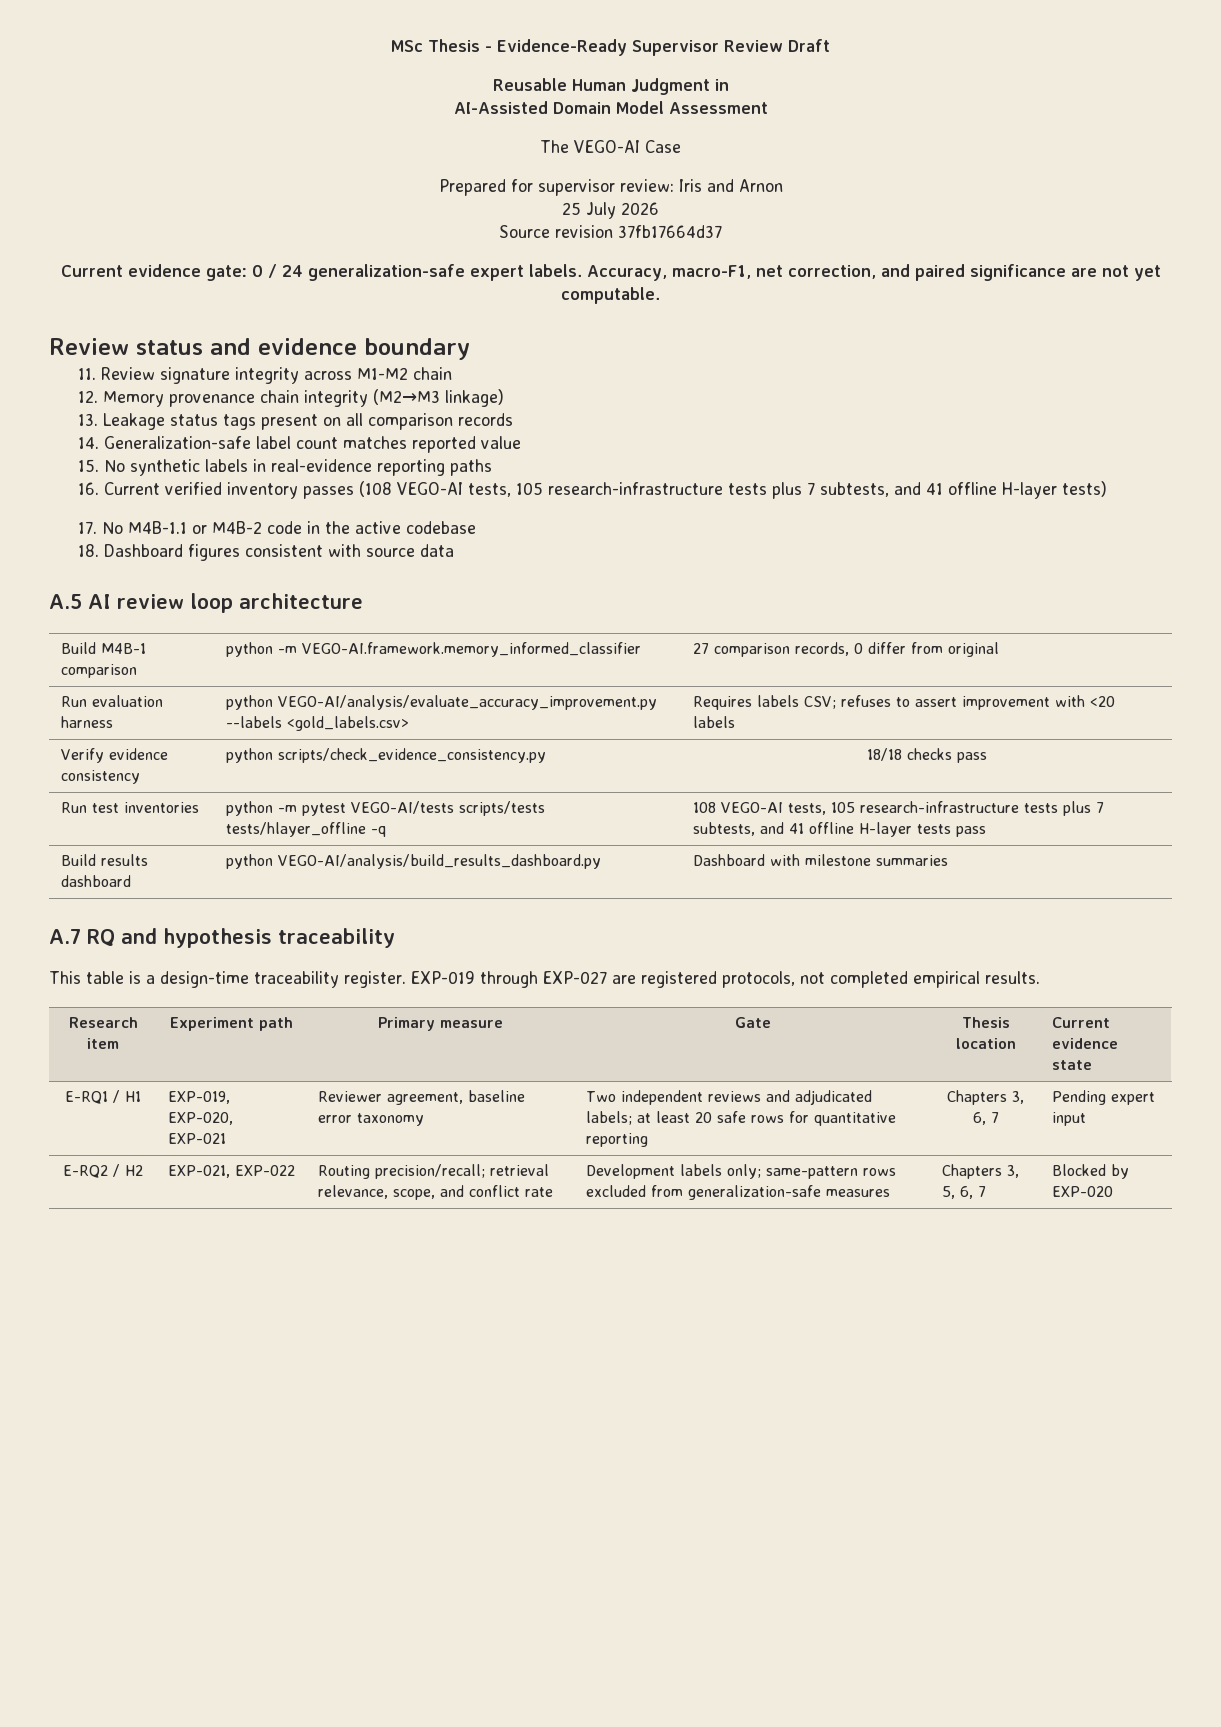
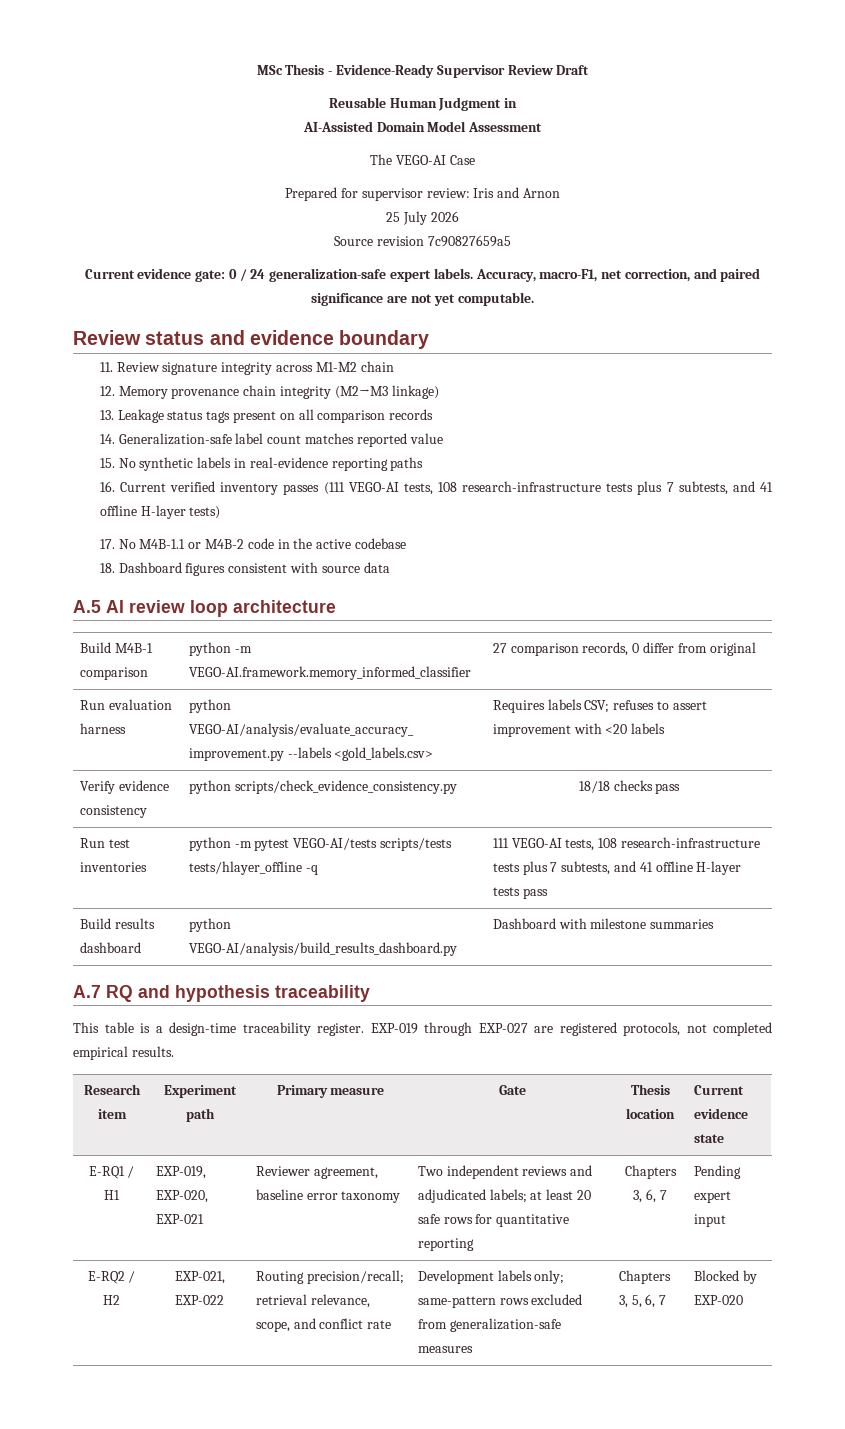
[618,225,722,238] 37fb17664d37 -> [427,235,511,247] 7c90827659a5
[359,481,544,497] (108 VEGO-AI tests, 105 -> [323,482,458,495] (111 VEGO-AI tests, 108
[692,802,855,815] 108 VEGO-AI tests, 105 -> [492,838,618,851] 111 VEGO-AI tests, 108

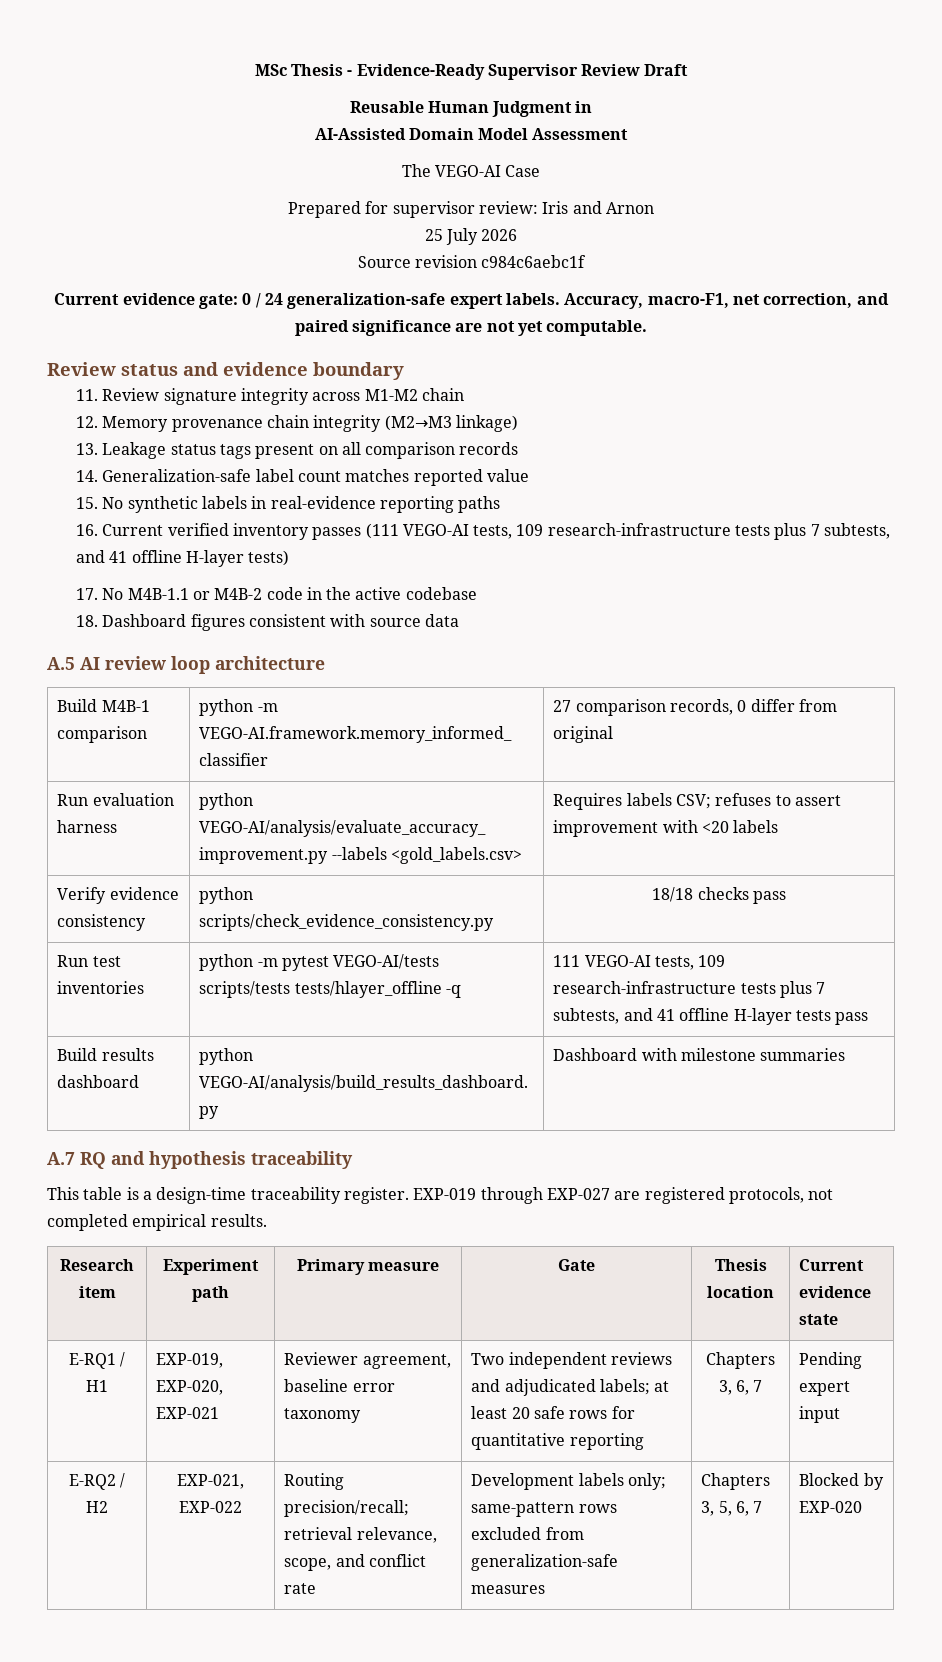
[427,235,511,247] 7c90827659a5 -> [481,255,587,268] c984c6aebc1f
[438,482,458,492] 108 -> [516,524,544,536] 109
[598,838,618,848] 108 -> [698,955,726,967] 109

